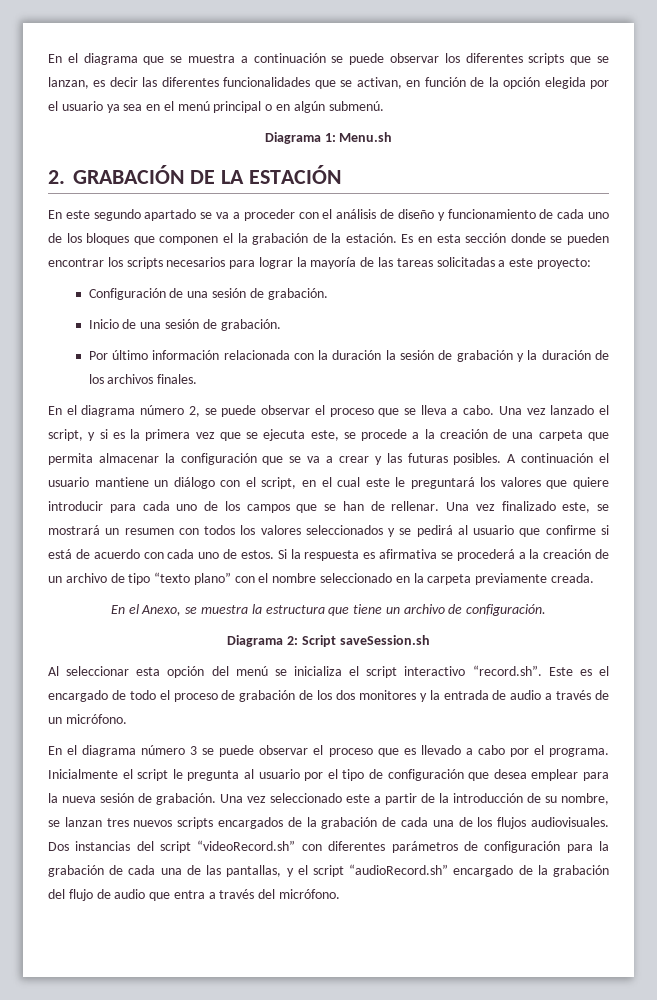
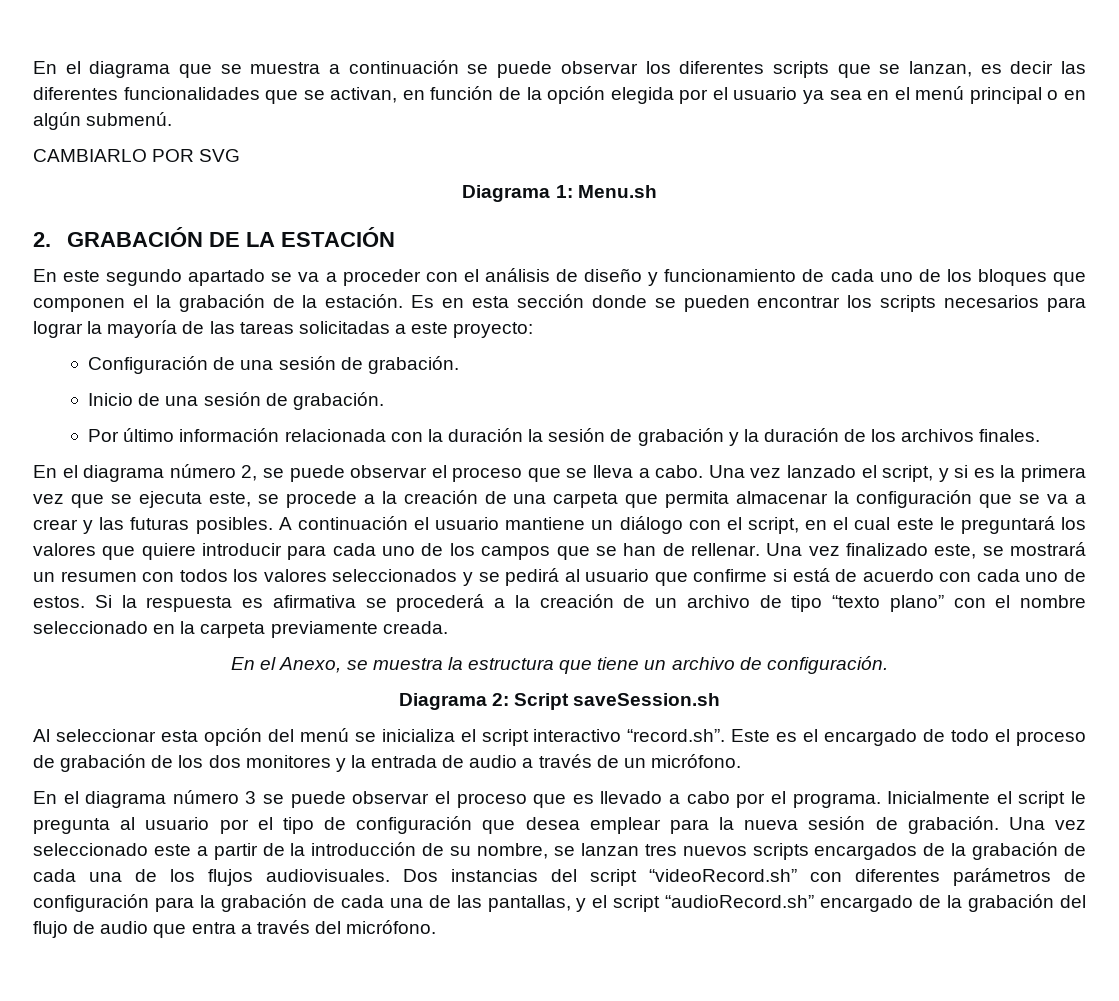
(384, 106) none -> [33,149,241,162] // CAMBIARLO POR SVG

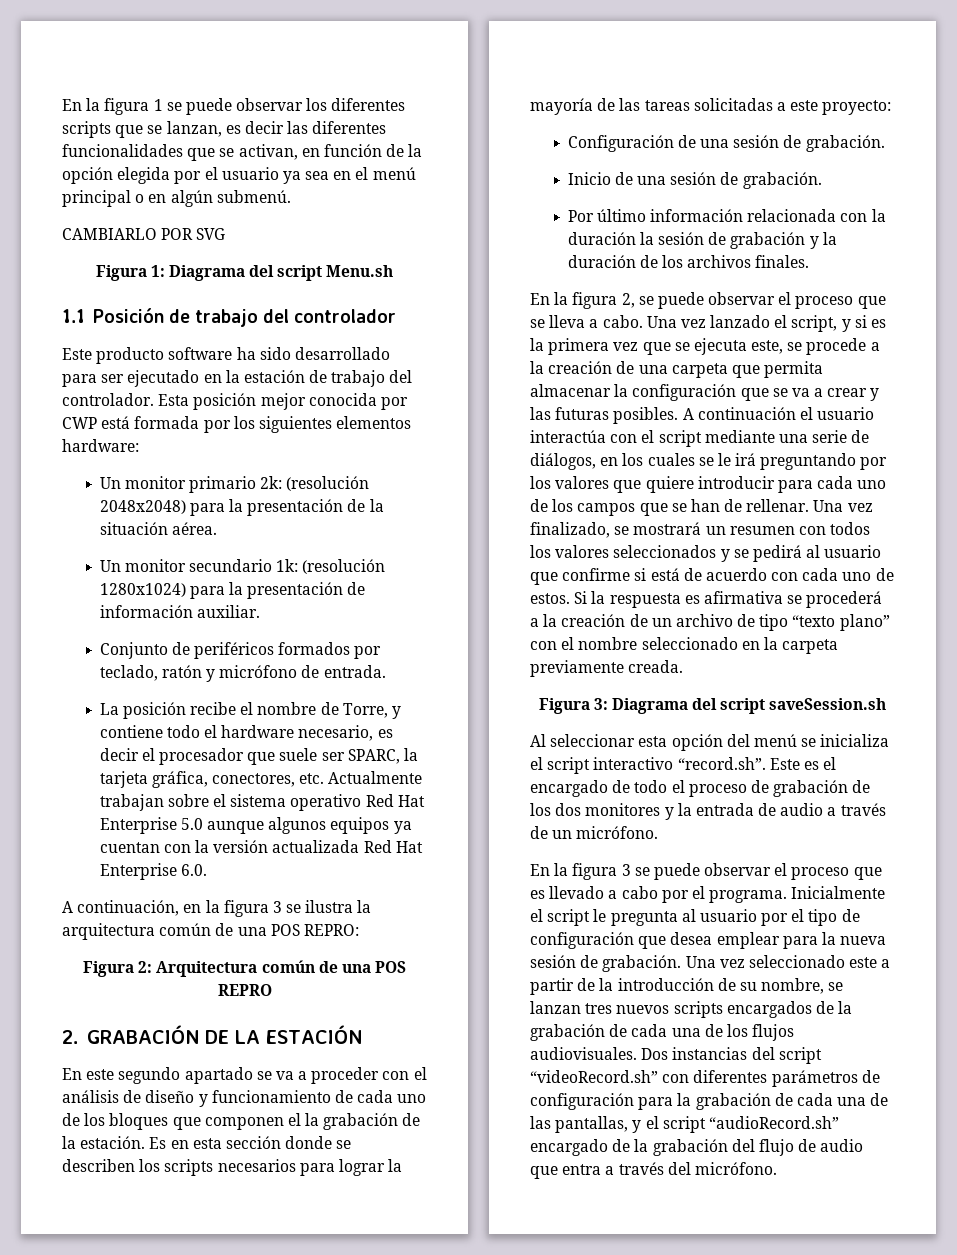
[33,60,459,78] En el diagrama que se muestra a continuación -> [62,98,163,115] En la figura 1
[462,185,657,202] Diagrama 1: Menu.sh -> [95,265,394,281] [62,308,397,327] [62,347,390,364] [62,370,413,387] [62,393,408,410] [62,416,412,433] [62,439,139,452] [99,476,370,493] [99,499,384,516] [99,522,217,535] [99,559,386,574] [99,582,366,599] [99,605,260,618] [99,642,382,659] [99,665,386,682] [99,702,401,719] [99,725,393,741] [99,748,418,765] [99,771,423,788] [99,794,425,811] [99,817,412,834] [99,840,423,853] [99,863,207,880] [62,900,372,917] [62,923,359,940] [82,960,407,977] [217,984,272,996] Figura 1: Diagrama del script Menu.sh // 1.1 Posición de trabajo del controlador // Este producto software ha sido desarrollado para ser ejecutado en la estación de trabajo del controlador. Esta posición mejor conocida por CWP está formada por los siguientes elementos hardware: // Un monitor primario 2k: (resolución 2048x2048) para la presentación de la situación aérea. // Un monitor secundario 1k: (resolución 1280x1024) para la presentación de información auxiliar. // Conjunto de periféricos formados por teclado, ratón y micrófono de entrada. // La posición recibe el nombre de Torre, y contiene todo el hardware necesario, es decir el procesador que suele ser SPARC, la tarjeta gráfica, conectores, etc. Actualmente trabajan sobre el sistema operativo Red Hat Enterprise 5.0 aunque algunos equipos ya cuentan con la versión actualizada Red Hat Enterprise 6.0. // A continuación, en la figura 3 se ilustra la arquitectura común de una POS REPRO: // Figura 2: Arquitectura común de una POS REPRO
[683,295,841,312] pueden encontrar -> [62,1159,135,1172] describen
[62,464,236,482] el diagrama número -> [554,292,618,309] la figura
[505,516,1055,534] mantiene un diálogo con el script, en el cual este le preguntará -> [530,430,870,447] [530,453,888,470] interactúa con el script mediante una serie de diálogos, en los cuales se le irá preguntando por
[845,543,977,559] finalizado este, -> [530,522,610,538] finalizado,
[231,656,888,674] [398,693,570,710] En el Anexo, se muestra la estructura que tiene un archivo de configuración. // Diagrama 2: Script -> [538,698,766,714] Figura 3: Diagrama del script
[63,790,239,808] el diagrama número -> [554,863,618,880] la figura

